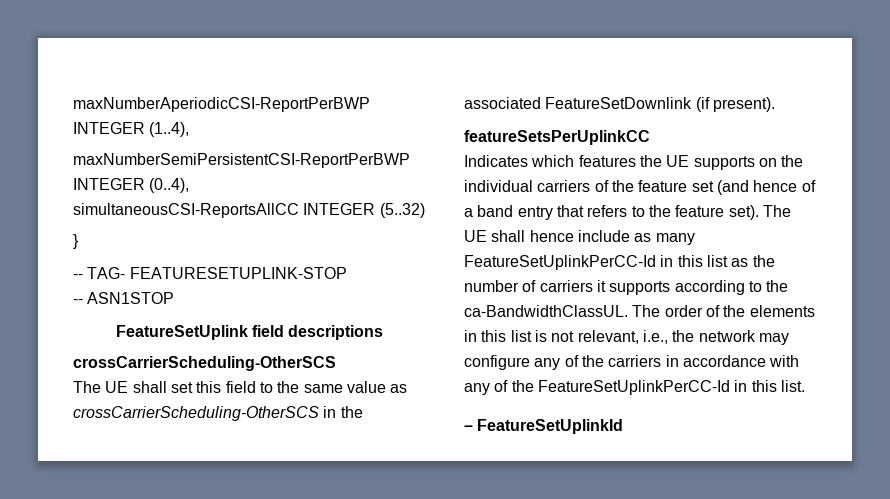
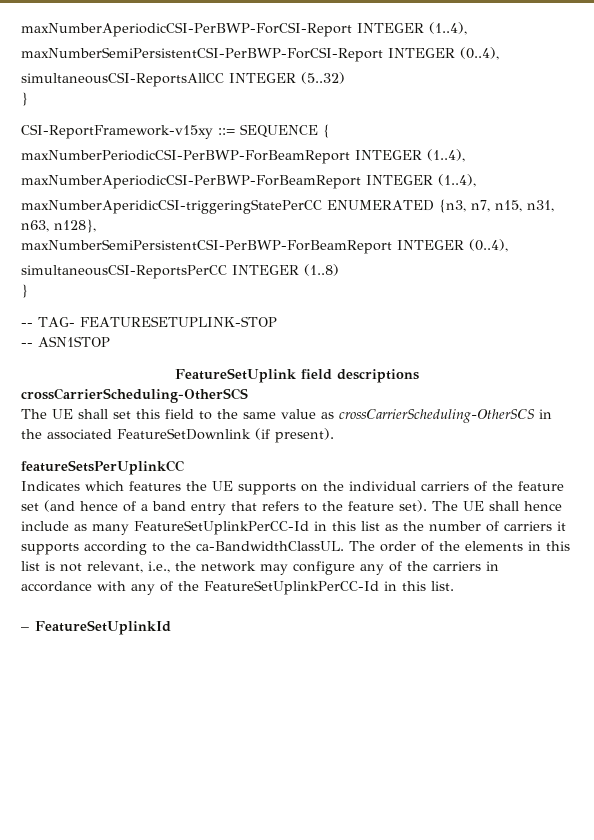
[73,97,370,112] [73,122,190,137] [73,153,410,168] maxNumberAperiodicCSI-ReportPerBWP INTEGER (1..4), // maxNumberSemiPersistentCSI-ReportPerBWP -> [21,22,467,37] [21,47,383,62] maxNumberAperiodicCSI-PerBWP-ForCSI-Report INTEGER (1..4), // maxNumberSemiPersistentCSI-PerBWP-ForCSI-Report
(79, 241) none -> [21,124,330,139] [21,149,465,164] [21,174,476,189] [21,199,554,214] [21,219,96,233] [21,239,508,254] [21,264,339,279] [21,284,28,298] // CSI-ReportFramework-v15xy ::= SEQUENCE { // maxNumberPeriodicCSI-PerBWP-ForBeamReport INTEGER (1..4), // maxNumberAperiodicCSI-PerBWP-ForBeamReport INTEGER (1..4), // maxNumberAperidicCSI-triggeringStatePerCC ENUMERATED {n3, n7, n15, n31, n63, n128}, // maxNumberSemiPersistentCSI-PerBWP-ForBeamReport INTEGER (0..4), // simultaneousCSI-ReportsPerCC INTEGER (1..8) // }

